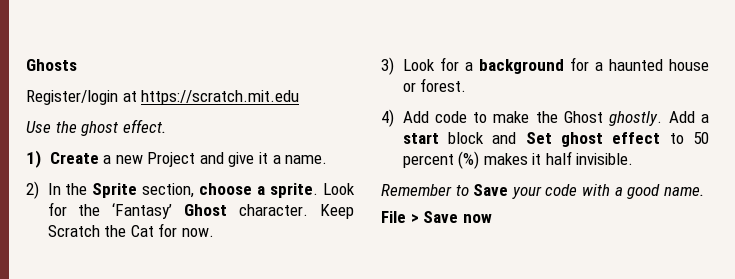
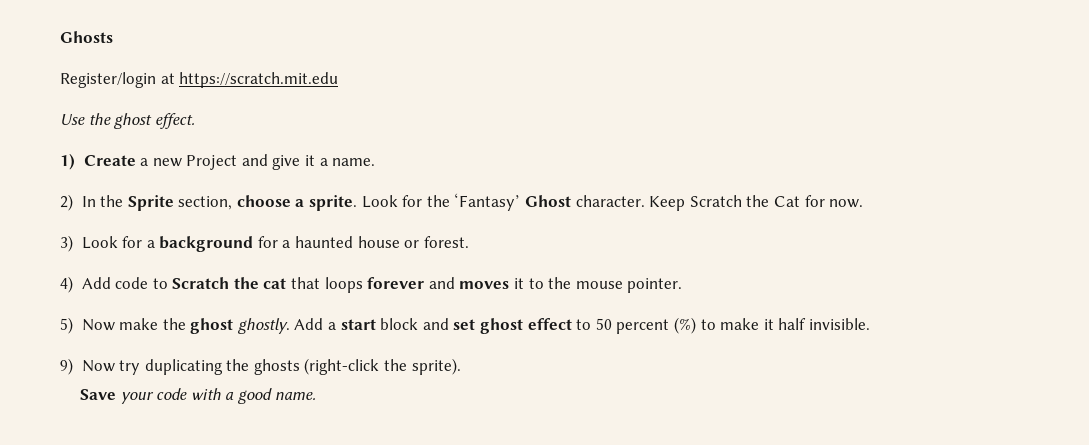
(488, 117) none -> [172,277,683,293] [60,317,115,334] Scratch the cat that loops forever and moves it to the mouse pointer. // 5) Now
[564,111,604,123] Ghost -> [190,318,234,334] ghost
[525,132,552,144] Set -> [453,319,476,330] set
[483,153,528,165] makes -> [700,318,760,330] to make
[381,184,469,196] Remember to -> [60,358,461,375] 9) Now try duplicating the ghosts (right-click the sprite). //
[381,211,492,223] // File > Save now -> (316, 396) none

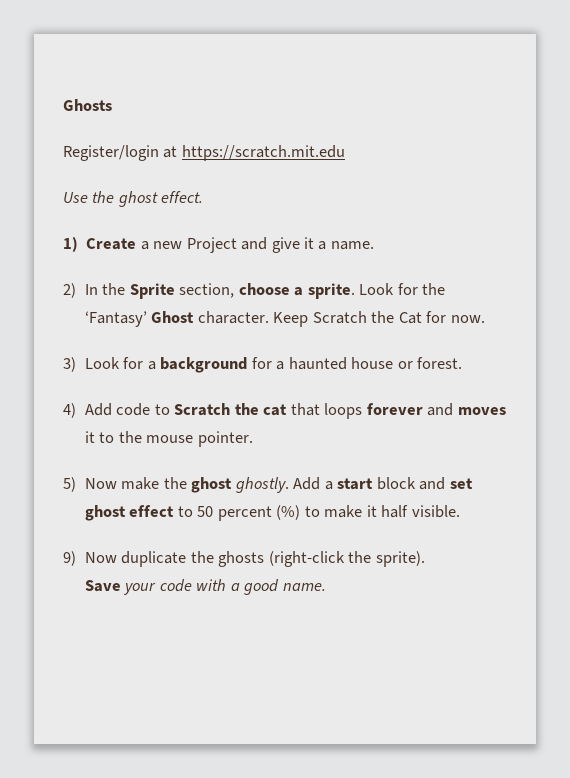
[808,318,870,330] invisible. -> [411,505,460,518] visible.
[119,359,223,375] try duplicating -> [121,551,187,567] duplicate

